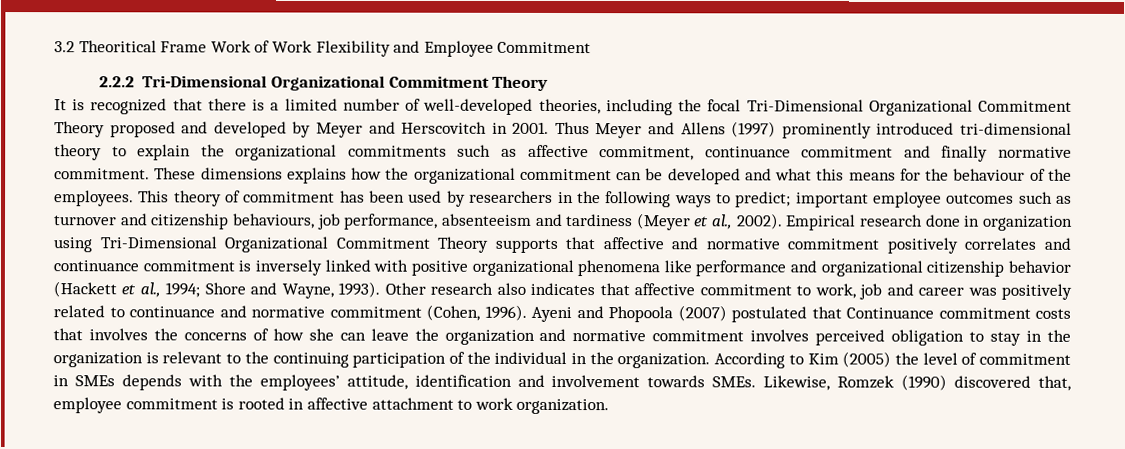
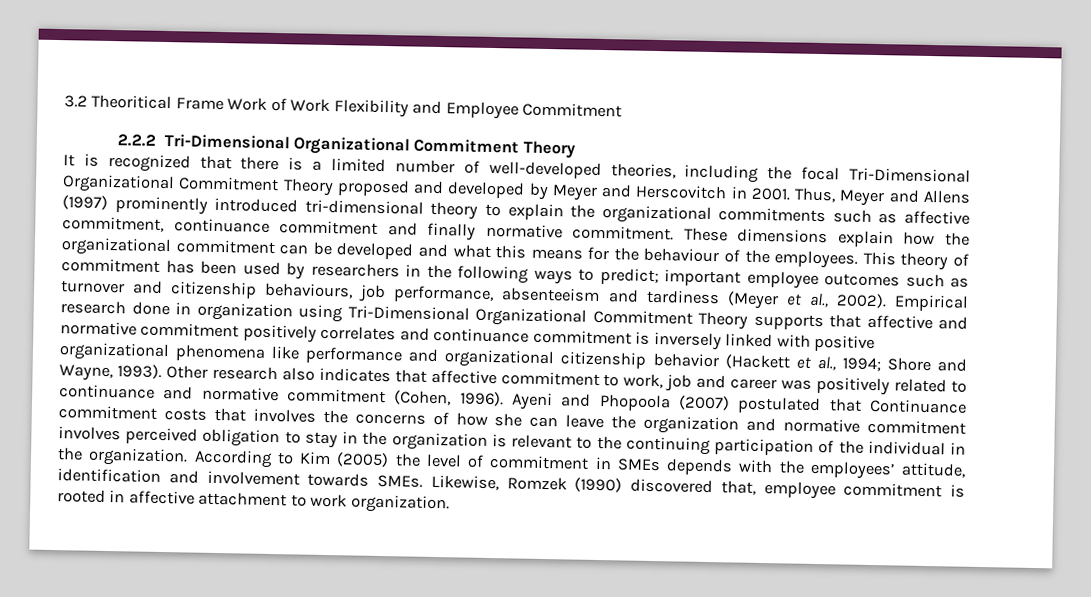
[554,121,590,135] Thus -> [794,187,837,203] Thus,
[286,167,347,184] explains -> [837,230,894,248] explain

